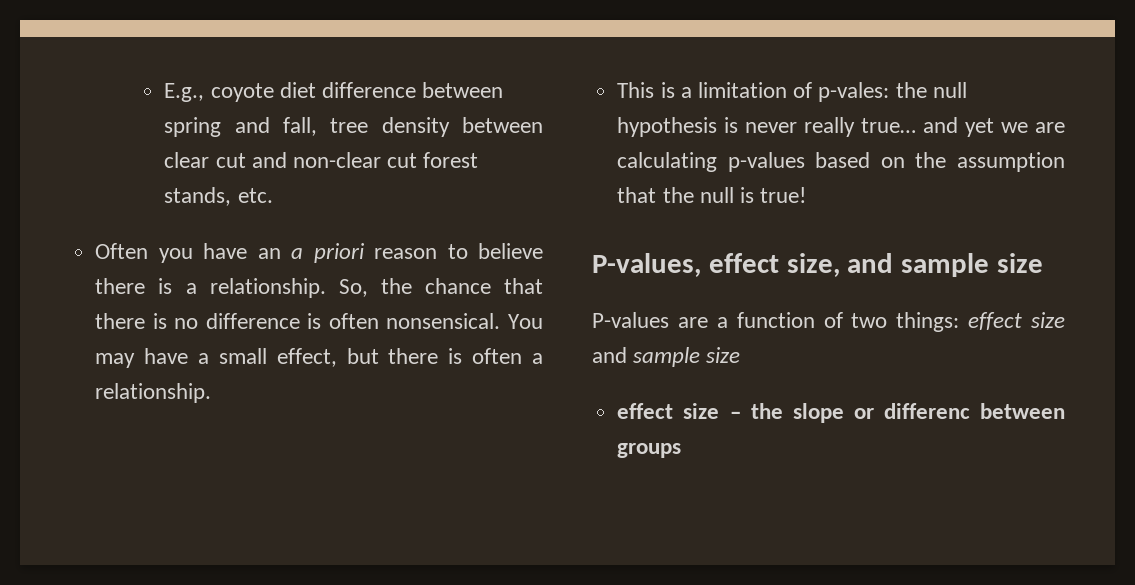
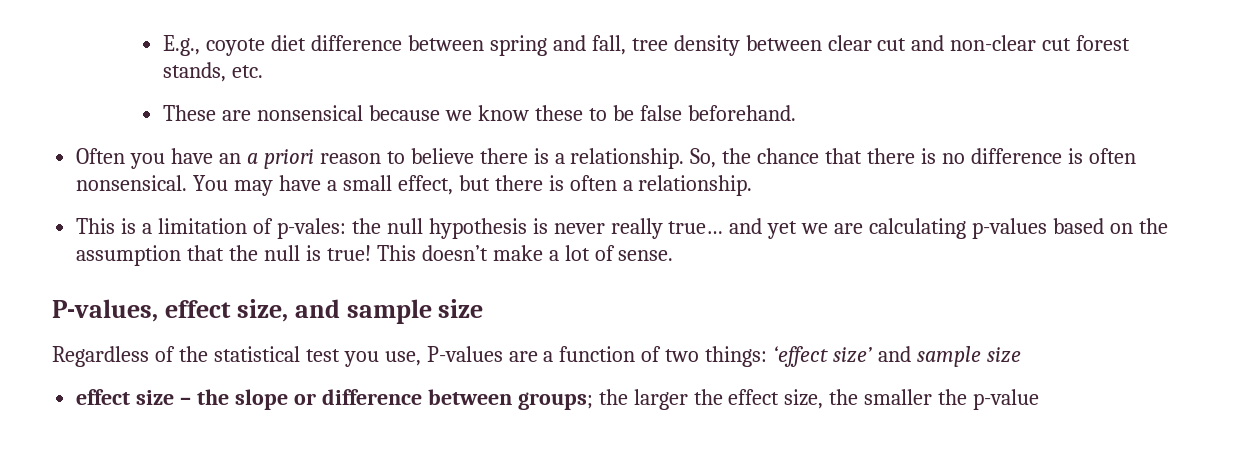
(273, 195) none -> [163,105,796,121] // These are nonsensical because we know these to be false beforehand.
(807, 195) none -> [376,245,674,261] This doesn’t make a lot of sense.
(1044, 263) none -> [52,346,421,367] Regardless of the statistical test you use,
[968,312,1065,330] effect size -> [773,346,873,367] ‘effect size’
[883,403,1065,419] [617,443,682,458] differenc between groups -> [321,389,1040,410] difference between groups; the larger the effect size, the smaller the p-value

